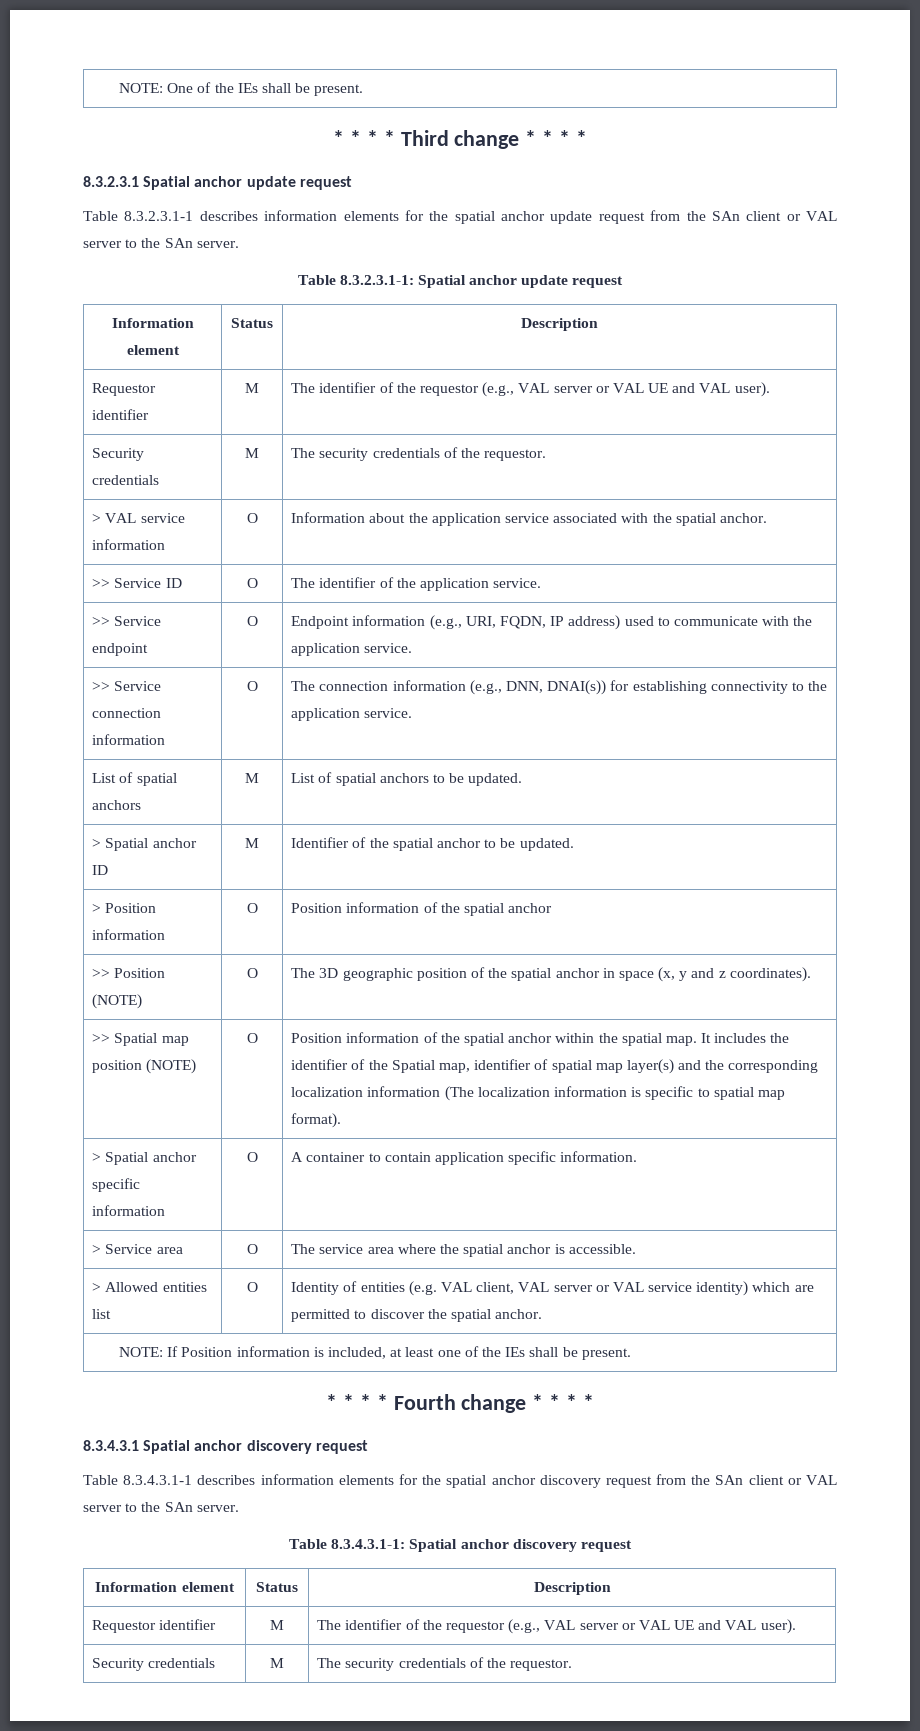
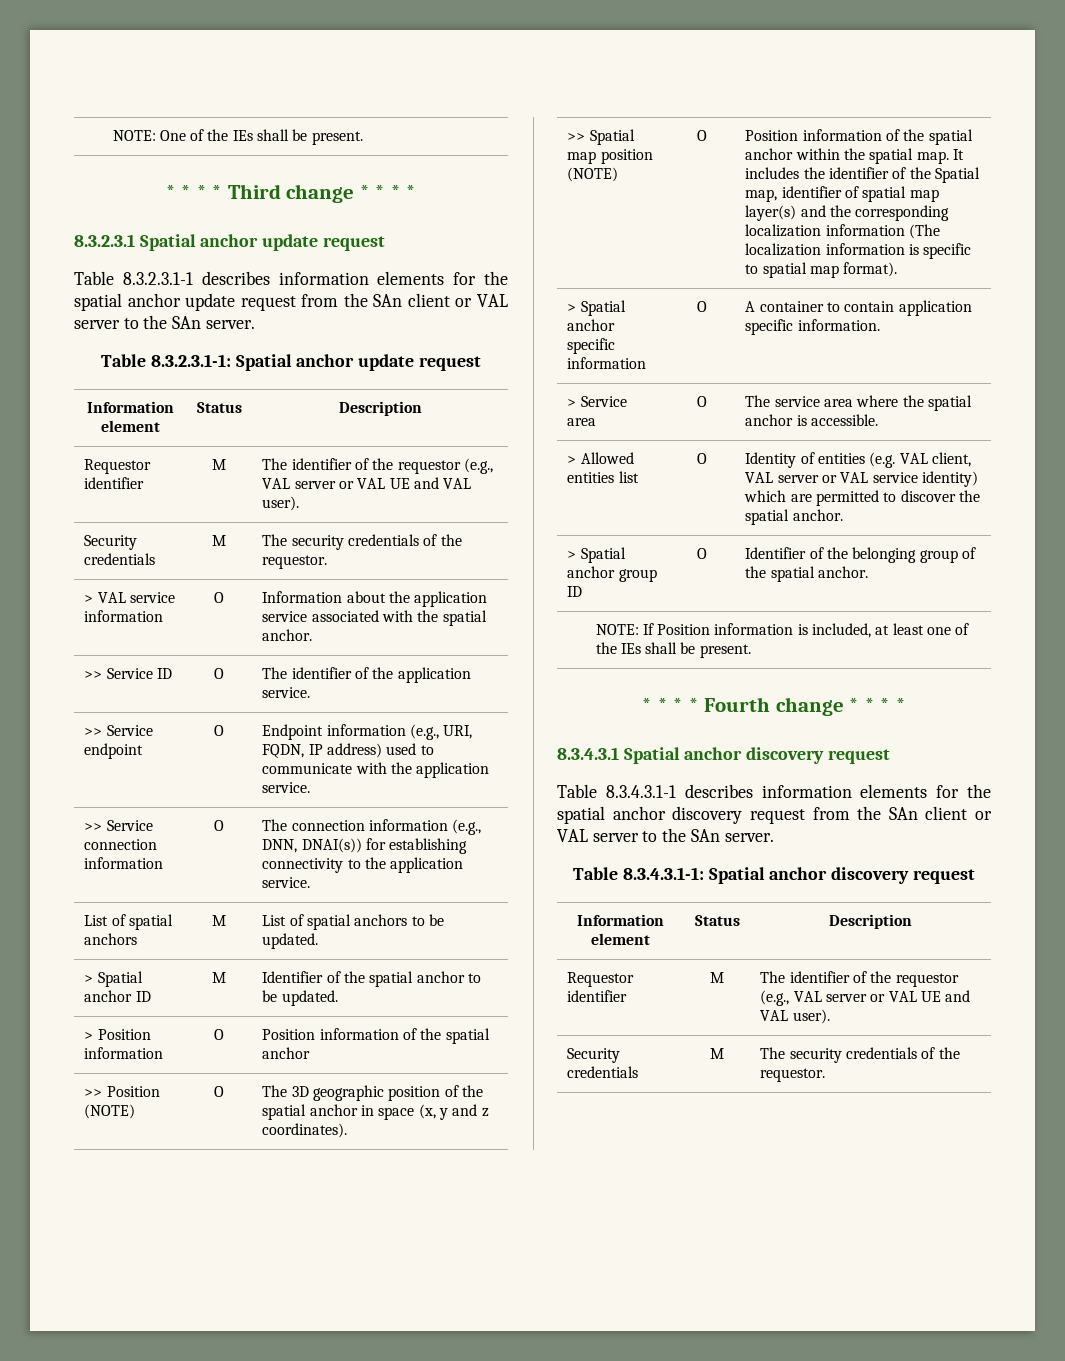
(543, 1314) none -> [567,547,626,563] [567,566,657,582] [567,586,583,597] [697,548,707,559] [745,547,976,563] [745,566,868,582] // > Spatial anchor group ID | O | Identifier of the belonging group of the spatial anchor.

